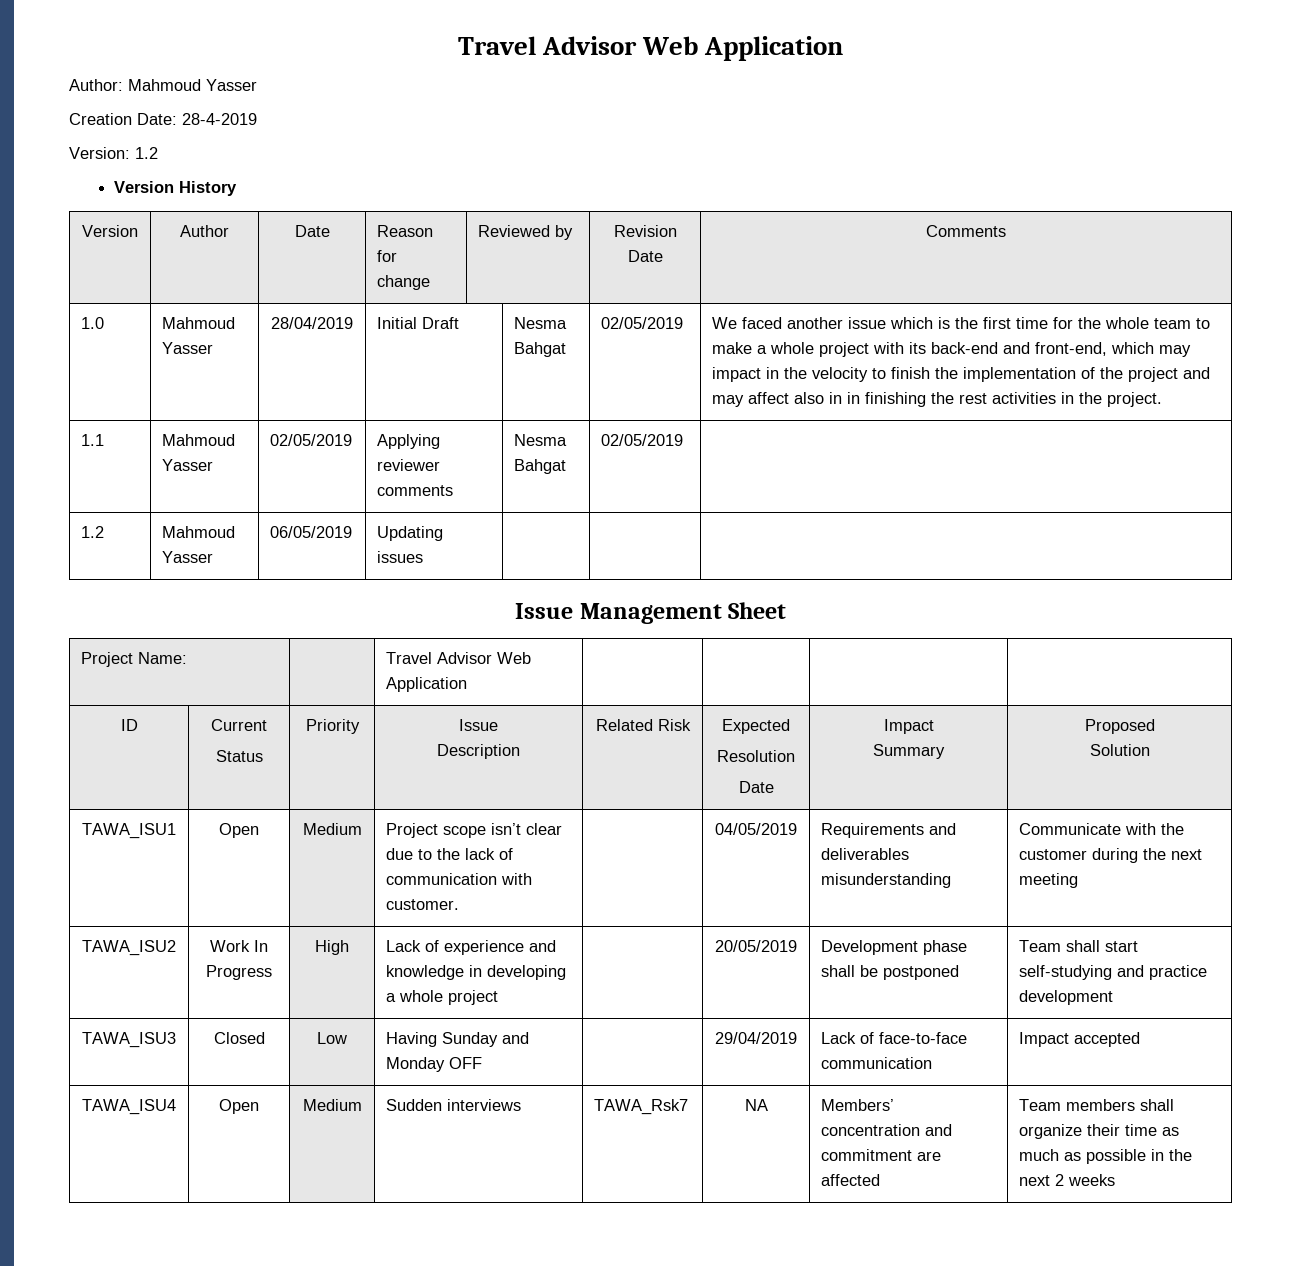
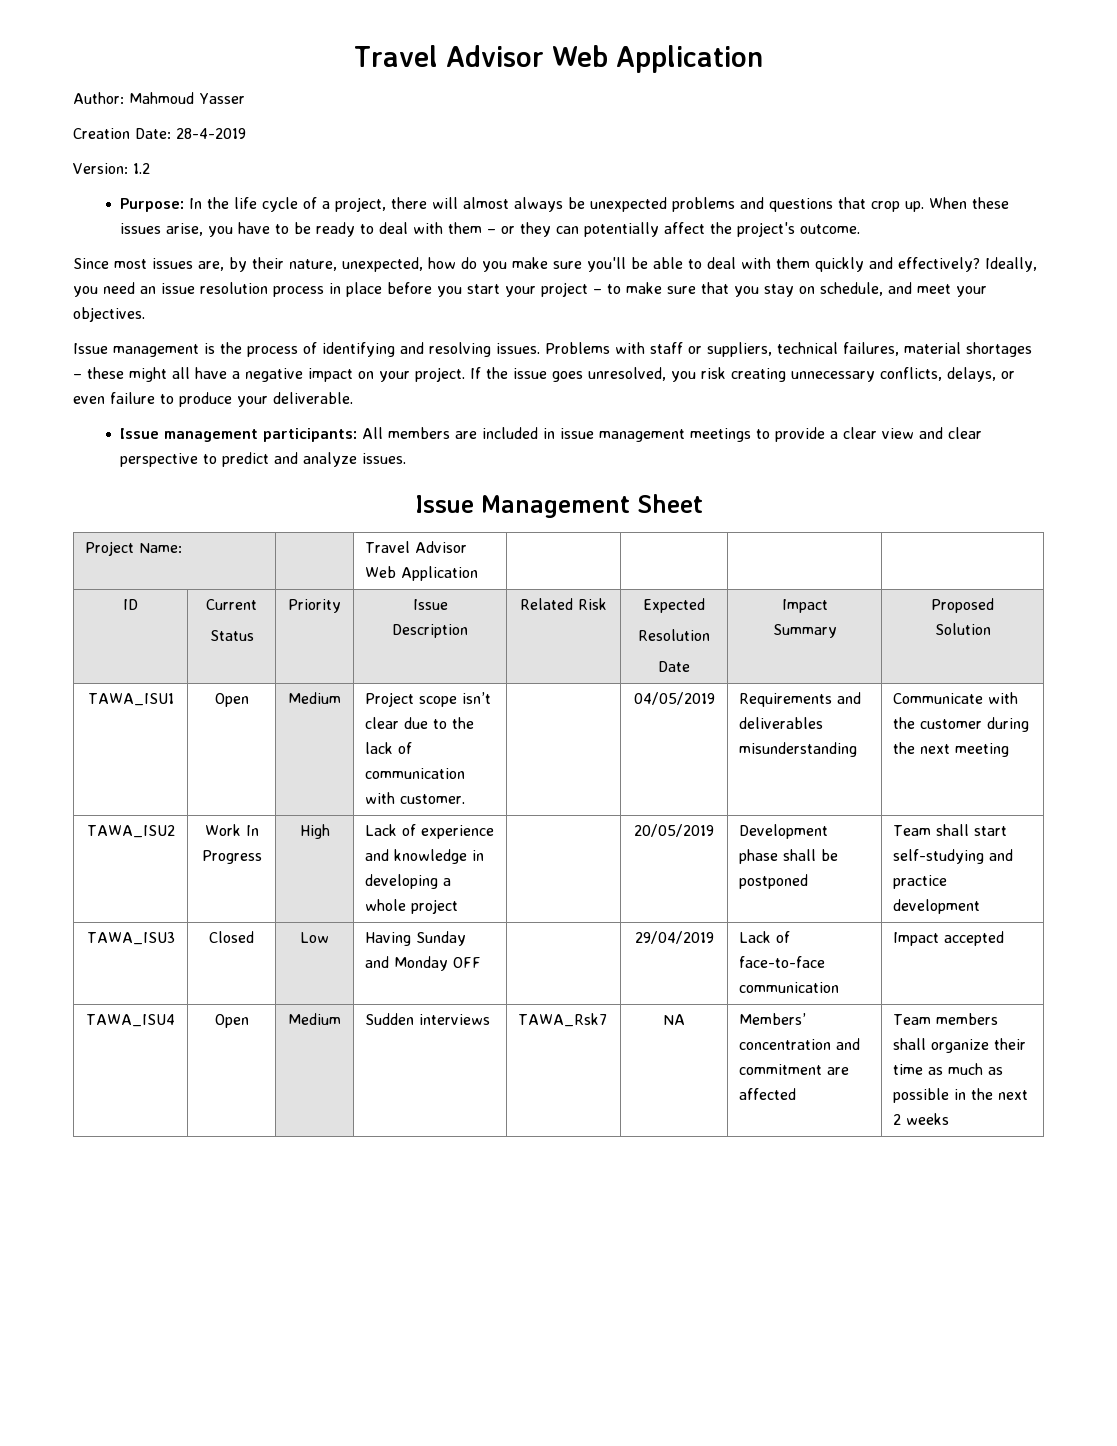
[113,181,237,196] [82,225,138,237] [180,225,229,237] [294,225,330,237] [377,225,434,237] [377,250,398,262] [377,275,431,290] [478,225,574,240] [613,225,677,237] [627,250,663,262] [926,225,1006,237] [81,317,105,329] [162,317,236,329] [162,342,214,354] [271,317,353,329] [377,317,460,329] [514,317,568,329] [514,342,567,357] [601,317,684,329] [712,317,1211,329] [712,342,1192,357] [712,367,1211,382] [712,392,1163,407] [81,434,105,446] [162,434,236,446] [162,459,214,471] [270,434,353,446] [377,434,441,449] [377,459,441,471] [377,485,454,496] [514,434,568,446] [514,459,567,474] [601,434,684,446] [81,526,105,538] [162,526,236,538] [162,551,214,563] [270,526,353,538] [377,526,444,541] [377,551,424,563] Version History // Version | Author | Date | Reason for change | Reviewed by | Revision Date | Comments // 1.0 | Mahmoud Yasser | 28/04/2019 | Initial Draft | Nesma Bahgat | 02/05/2019 | We faced another issue which is the first time for the whole team to make a whole project with its back-end and front-end, which may impact in the velocity to finish the implementation of the project and may affect also in in finishing the rest activities in the project. // 1.1 | Mahmoud Yasser | 02/05/2019 | Applying reviewer comments | Nesma Bahgat | 02/05/2019 | // 1.2 | Mahmoud Yasser | 06/05/2019 | Updating issues | | | -> [120,197,1010,212] [120,222,861,237] [73,257,1037,272] [73,282,987,297] [73,307,145,322] [73,342,1032,357] [73,367,1015,382] [73,392,353,407] [120,427,983,442] [120,452,407,467] Purpose: In the life cycle of a project, there will almost always be unexpected problems and questions that crop up. When these issues arise, you have to be ready to deal with them – or they can potentially affect the project's outcome. // Since most issues are, by their nature, unexpected, how do you make sure you'll be able to deal with them quickly and effectively? Ideally, you need an issue resolution process in place before you start your project – to make sure that you stay on schedule, and meet your objectives. // Issue management is the process of identifying and resolving issues. Problems with staff or suppliers, technical failures, material shortages – these might all have a negative impact on your project. If the issue goes unresolved, you risk creating unnecessary conflicts, delays, or even failure to produce your deliverable. // Issue management participants: All members are included in issue management meetings to provide a clear view and clear perspective to predict and analyze issues.

